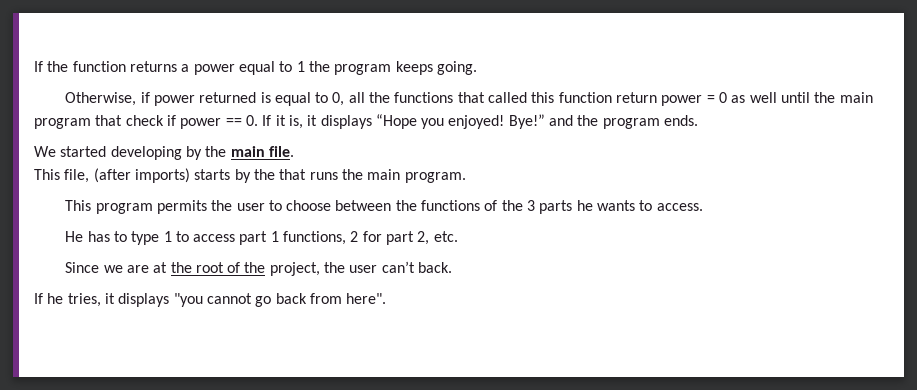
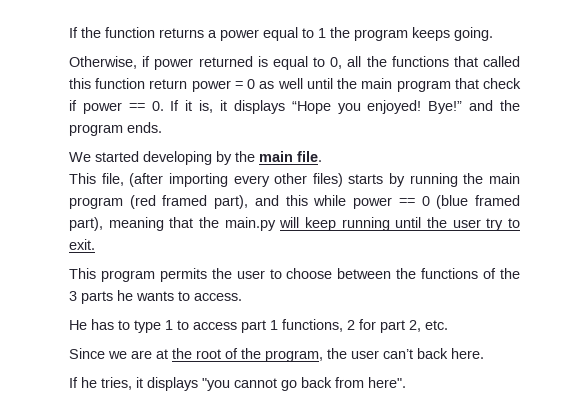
[134,168,466,183] imports) starts by the that runs the main program. -> [168,173,520,187] [69,195,520,209] [69,217,521,231] [69,239,95,250] importing every other files) starts by running the main program (red framed part), and this while power == 0 (blue framed part), meaning that the main.py will keep running until the user try to exit.
[269,262,320,276] project, -> [265,350,323,362] program,
[418,262,453,273] back. -> [417,348,484,359] back here.

